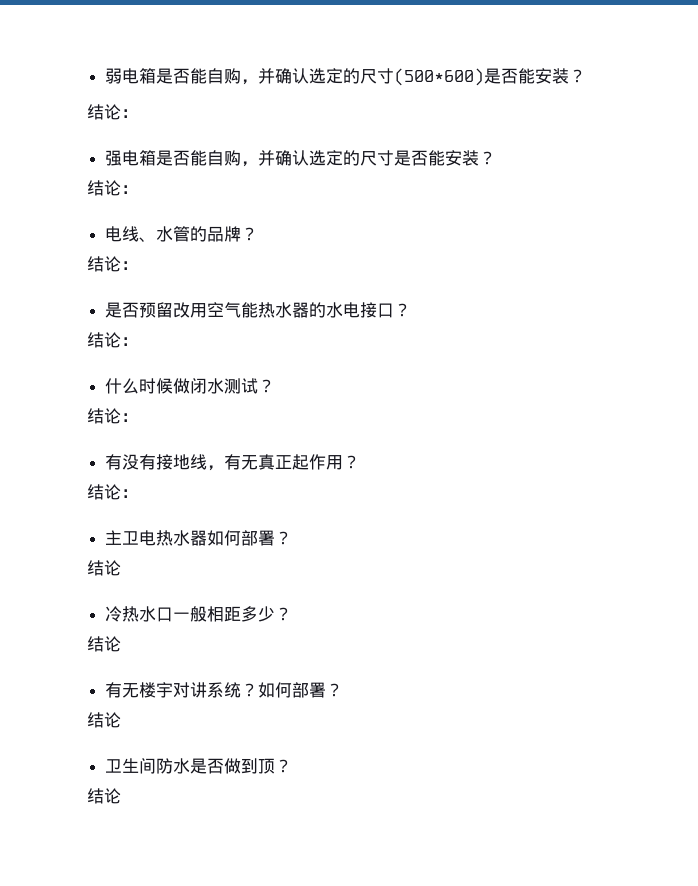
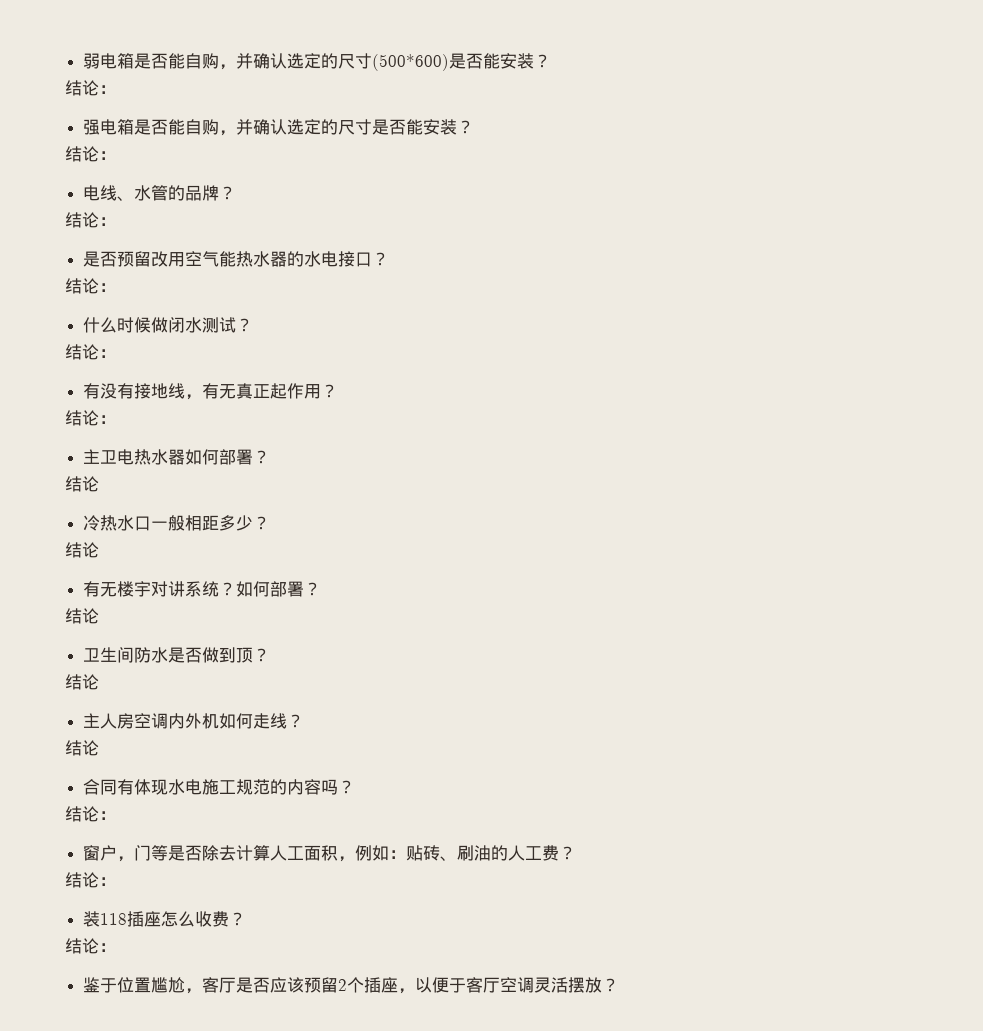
(121, 796) none -> [83,713,305,729] [65,740,99,756] [83,779,356,795] [65,806,116,822] [83,845,577,862] [65,872,116,888] [83,911,247,927] [65,938,116,954] [83,977,620,994] // 主人房空调内外机如何走线？ // 结论 // 合同有体现水电施工规范的内容吗？ // 结论： // 窗户，门等是否除去计算人工面积，例如：贴砖、刷油的人工费？ // 结论： // 装118插座怎么收费？ // 结论： // 鉴于位置尴尬，客厅是否应该预留2个插座，以便于客厅空调灵活摆放？

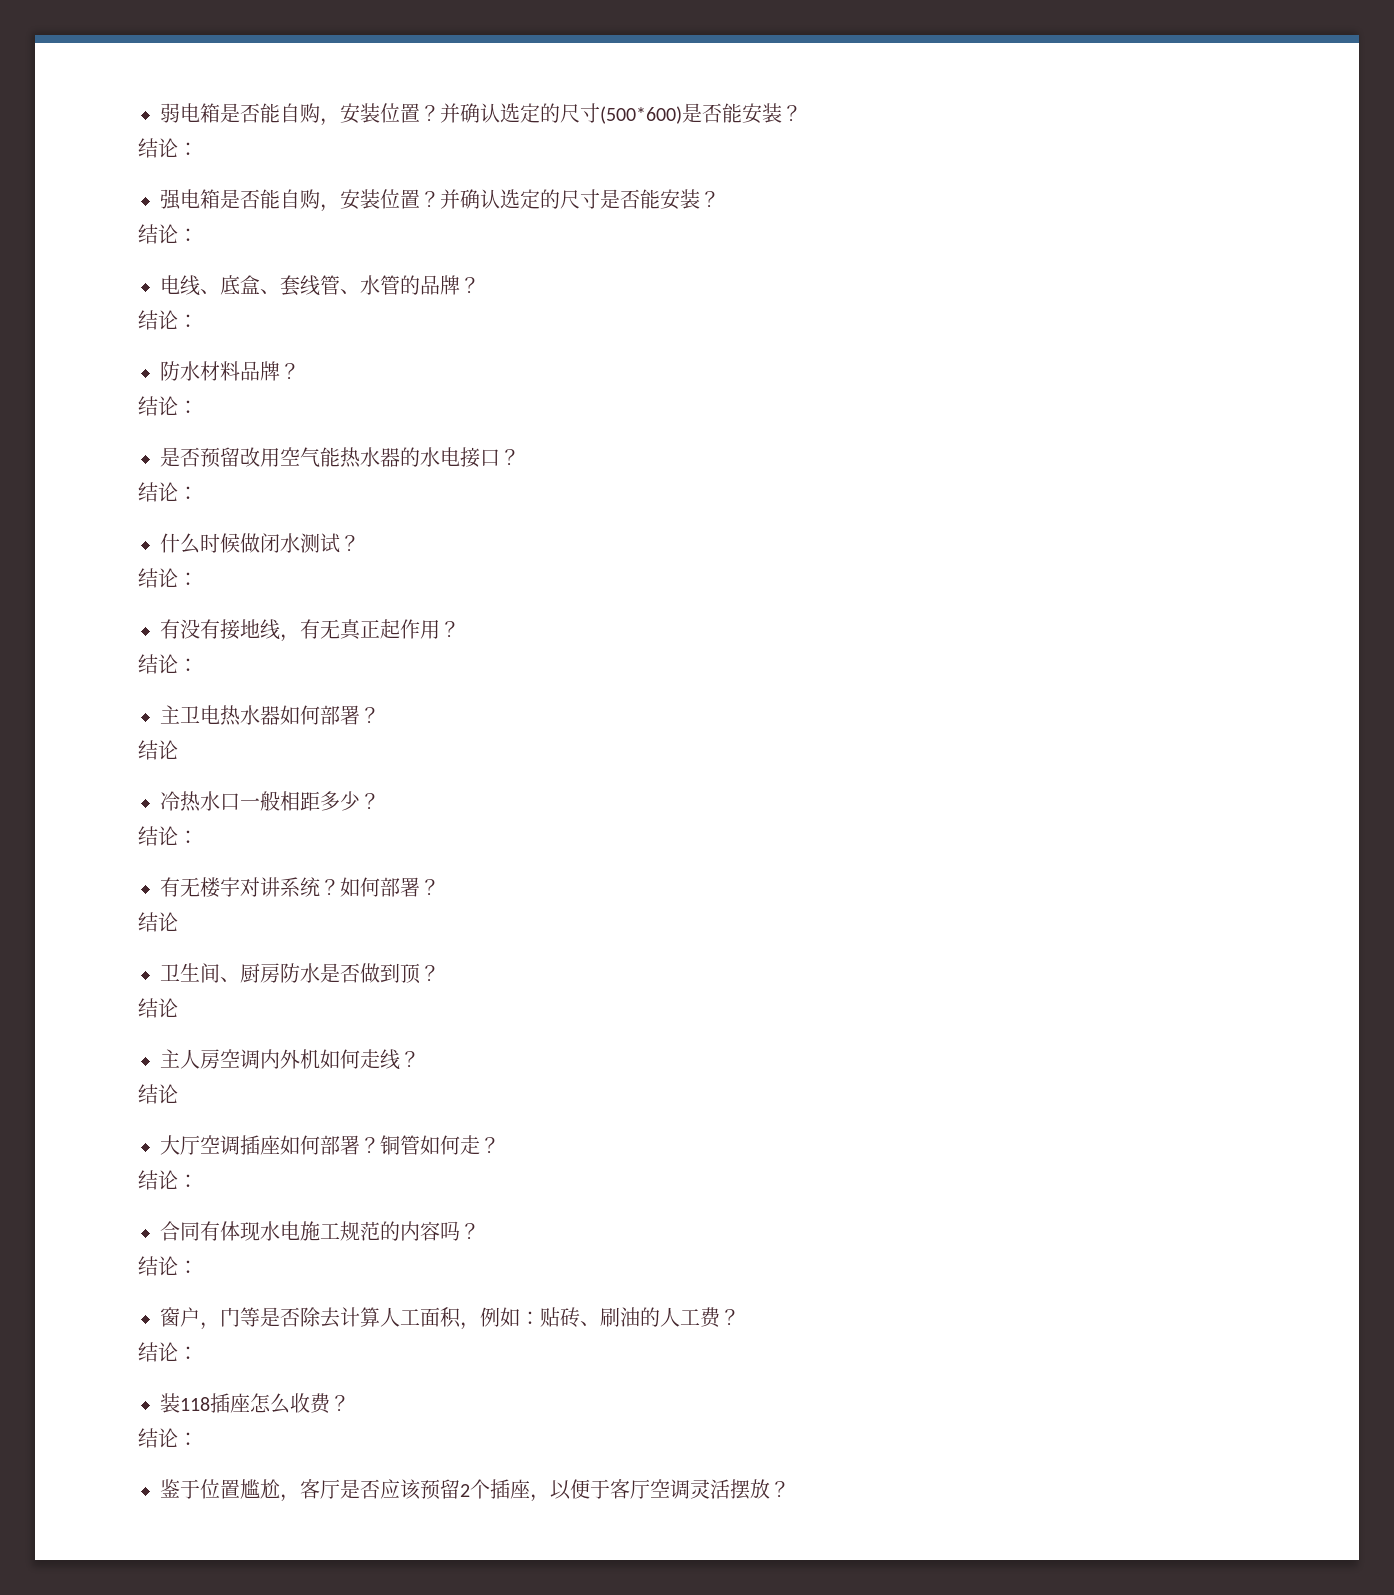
(237, 67) none -> [340,103,440,124] 安装位置？
(237, 133) none -> [340,189,440,210] 安装位置？
(135, 198) none -> [220,275,360,296] 底盒、套线管、
(116, 221) none -> [160,361,300,381] [138,396,198,416] // 防水材料品牌？ // 结论：
(99, 550) none -> [178,830,198,844] ：
(135, 655) none -> [220,963,280,983] 、厨房
(99, 748) none -> [160,1135,500,1155] [138,1170,198,1190] // 大厅空调插座如何部署？铜管如何走？ // 结论：

